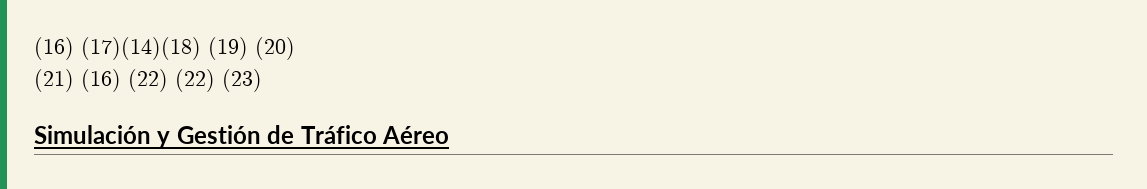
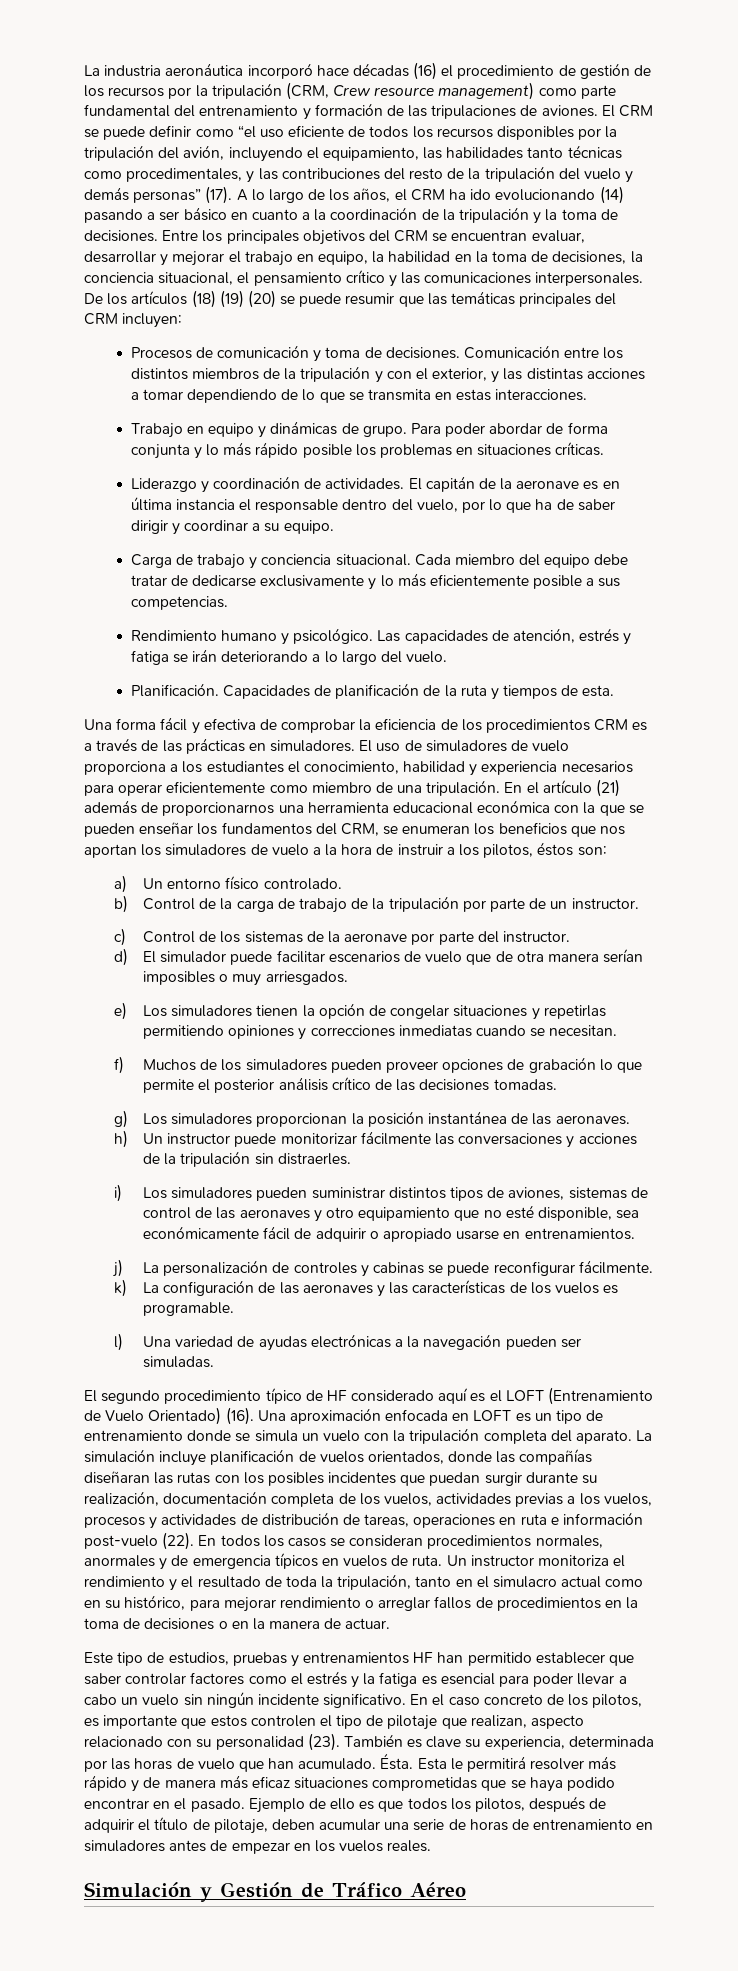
[34,37,295,60] [34,69,262,92] (16) (17)(14)(18) (19) (20) // (21) (16) (22) (22) (23) -> [84,62,652,80] [84,82,616,100] [84,103,654,120] [84,125,618,140] [84,145,622,162] [84,166,634,183] [84,186,624,204] [84,207,618,224] [84,230,585,245] [84,251,643,266] [84,270,644,287] [84,290,617,308] [84,313,183,328] [130,345,624,362] [130,366,645,383] [130,389,588,403] [130,421,608,438] [130,442,605,459] [130,476,620,493] [130,497,615,513] [130,520,334,535] [130,554,629,569] [130,573,621,590] [130,596,228,610] [130,628,632,645] [130,649,448,665] [130,683,615,700] [84,717,648,734] [84,738,570,754] [84,761,633,776] [84,779,621,797] [84,800,644,816] [84,822,626,837] [84,842,607,858] [113,875,342,893] [113,895,639,913] [113,928,570,946] [113,948,644,966] [143,971,348,986] [113,1002,606,1020] [143,1025,618,1040] [113,1056,642,1074] [143,1077,557,1093] [113,1110,630,1128] [113,1130,637,1148] [143,1151,351,1167] [113,1184,648,1202] [143,1205,640,1222] [143,1226,635,1242] [112,1259,653,1277] [113,1279,619,1297] [143,1302,235,1316] [113,1333,581,1351] [143,1356,215,1368] [84,1387,654,1405] [84,1407,604,1425] [84,1428,653,1444] [84,1449,593,1466] [84,1471,598,1486] [84,1491,652,1507] [84,1512,644,1529] [84,1532,603,1550] [84,1553,626,1570] [84,1574,644,1591] [84,1595,639,1612] [84,1618,391,1630] [84,1652,635,1667] [84,1671,627,1688] [84,1692,643,1708] [84,1715,585,1730] [84,1733,654,1751] [84,1753,617,1772] [84,1775,616,1792] [84,1796,607,1813] [84,1817,654,1834] [84,1840,432,1854] La industria aeronáutica incorporó hace décadas (16) el procedimiento de gestión de los recursos por la tripulación (CRM, Crew resource management) como parte fundamental del entrenamiento y formación de las tripulaciones de aviones. El CRM se puede definir como “el uso eficiente de todos los recursos disponibles por la tripulación del avión, incluyendo el equipamiento, las habilidades tanto técnicas como procedimentales, y las contribuciones del resto de la tripulación del vuelo y demás personas” (17). A lo largo de los años, el CRM ha ido evolucionando (14) pasando a ser básico en cuanto a la coordinación de la tripulación y la toma de decisiones. Entre los principales objetivos del CRM se encuentran evaluar, desarrollar y mejorar el trabajo en equipo, la habilidad en la toma de decisiones, la conciencia situacional, el pensamiento crítico y las comunicaciones interpersonales. De los artículos (18) (19) (20) se puede resumir que las temáticas principales del CRM incluyen: // Procesos de comunicación y toma de decisiones. Comunicación entre los distintos miembros de la tripulación y con el exterior, y las distintas acciones a tomar dependiendo de lo que se transmita en estas interacciones. // Trabajo en equipo y dinámicas de grupo. Para poder abordar de forma conjunta y lo más rápido posible los problemas en situaciones críticas. // Liderazgo y coordinación de actividades. El capitán de la aeronave es en última instancia el responsable dentro del vuelo, por lo que ha de saber dirigir y coordinar a su equipo. // Carga de trabajo y conciencia situacional. Cada miembro del equipo debe tratar de dedicarse exclusivamente y lo más eficientemente posible a sus competencias. // Rendimiento humano y psicológico. Las capacidades de atención, estrés y fatiga se irán deteriorando a lo largo del vuelo. // Planificación. Capacidades de planificación de la ruta y tiempos de esta. // Una forma fácil y efectiva de comprobar la eficiencia de los procedimientos CRM es a través de las prácticas en simuladores. El uso de simuladores de vuelo proporciona a los estudiantes el conocimiento, habilidad y experiencia necesarios para operar eficientemente como miembro de una tripulación. En el artículo (21) además de proporcionarnos una herramienta educacional económica con la que se pueden enseñar los fundamentos del CRM, se enumeran los beneficios que nos aportan los simuladores de vuelo a la hora de instruir a los pilotos, éstos son: // a) Un entorno físico controlado. // b) Control de la carga de trabajo de la tripulación por parte de un instructor. // c) Control de los sistemas de la aeronave por parte del instructor. // d) El simulador puede facilitar escenarios de vuelo que de otra manera serían imposibles o muy arriesgados. // e) Los simuladores tienen la opción de congelar situaciones y repetirlas permitiendo opiniones y correcciones inmediatas cuando se necesitan. // f) Muchos de los simuladores pueden proveer opciones de grabación lo que permite el posterior análisis crítico de las decisiones tomadas. // g) Los simuladores proporcionan la posición instantánea de las aeronaves. // h) Un instructor puede monitorizar fácilmente las conversaciones y acciones de la tripulación sin distraerles. // i) Los simuladores pueden suministrar distintos tipos de aviones, sistemas de control de las aeronaves y otro equipamiento que no esté disponible, sea económicamente fácil de adquirir o apropiado usarse en entrenamientos. // j) La personalización de controles y cabinas se puede reconfigurar fácilmente. // k) La configuración de las aeronaves y las características de los vuelos es programable. // l) Una variedad de ayudas electrónicas a la navegación pueden ser simuladas. // El segundo procedimiento típico de HF considerado aquí es el LOFT (Entrenamiento de Vuelo Orientado) (16). Una aproximación enfocada en LOFT es un tipo de entrenamiento donde se simula un vuelo con la tripulación completa del aparato. La simulación incluye planificación de vuelos orientados, donde las compañías diseñaran las rutas con los posibles incidentes que puedan surgir durante su realización, documentación completa de los vuelos, actividades previas a los vuelos, procesos y actividades de distribución de tareas, operaciones en ruta e información post-vuelo (22). En todos los casos se consideran procedimientos normales, anormales y de emergencia típicos en vuelos de ruta. Un instructor monitoriza el rendimiento y el resultado de toda la tripulación, tanto en el simulacro actual como en su histórico, para mejorar rendimiento o arreglar fallos de procedimientos en la toma de decisiones o en la manera de actuar. // Este tipo de estudios, pruebas y entrenamientos HF han permitido establecer que saber controlar factores como el estrés y la fatiga es esencial para poder llevar a cabo un vuelo sin ningún incidente significativo. En el caso concreto de los pilotos, es importante que estos controlen el tipo de pilotaje que realizan, aspecto relacionado con su personalidad (23). También es clave su experiencia, determinada por las horas de vuelo que han acumulado. Ésta. Esta le permitirá resolver más rápido y de manera más eficaz situaciones comprometidas que se haya podido encontrar en el pasado. Ejemplo de ello es que todos los pilotos, después de adquirir el título de pilotaje, deben acumular una serie de horas de entrenamiento en simuladores antes de empezar en los vuelos reales.

